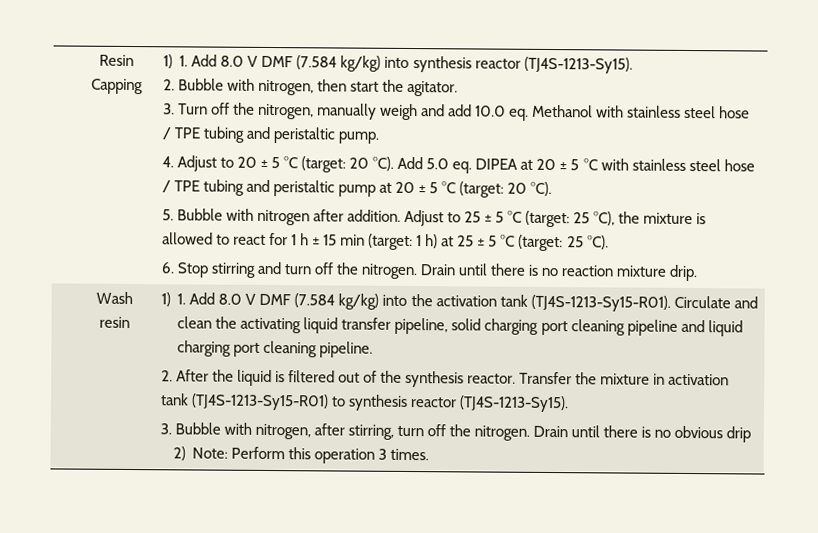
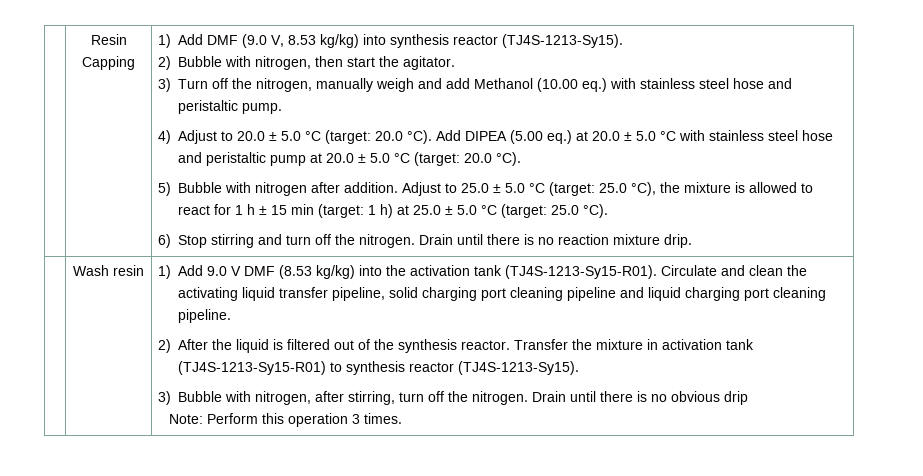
[179,54,338,70] 1. Add 8.0 V DMF (7.584 -> [178,34,317,48] Add DMF (9.0 V, 8.53
[162,79,175,91] 2. -> [158,56,172,70] 2)
[162,103,175,115] 3. -> [158,78,172,92] 3)
[475,104,751,121] [161,126,244,143] 10.0 eq. Methanol with stainless steel hose / TPE tubing -> [474,78,765,92] Methanol (10.00 eq.) with stainless steel hose
[161,155,370,173] 4. Adjust to 20 ± 5 °C (target: 20 -> [158,130,404,144] 4) Adjust to 20.0 ± 5.0 °C (target: 20.0
[426,158,580,174] 5.0 eq. DIPEA at 20 ± 5 -> [465,130,657,144] DIPEA (5.00 eq.) at 20.0 ± 5.0
[161,179,244,196] / TPE tubing -> (834, 135) none
[394,181,553,198] [161,209,174,221] 20 ± 5 °C (target: 20 °C). // 5. -> [326,152,522,166] [158,182,172,196] 20.0 ± 5.0 °C (target: 20.0 °C). // 5)
[464,210,591,228] 25 ± 5 °C (target: 25 -> [461,182,628,196] 25.0 ± 5.0 °C (target: 25.0
[457,234,609,252] [160,262,175,274] 25 ± 5 °C (target: 25 °C). // 6. -> [413,204,609,218] [158,234,172,248] 25.0 ± 5.0 °C (target: 25.0 °C). // 6)
[177,292,336,308] 1. Add 8.0 V DMF (7.584 -> [178,265,313,279] Add 9.0 V DMF (8.53
[160,370,173,382] 2. -> [158,339,172,353] 2)
[159,423,172,435] 3. -> [158,391,172,405] 3)
[172,446,186,461] 2) -> (749, 398) none

